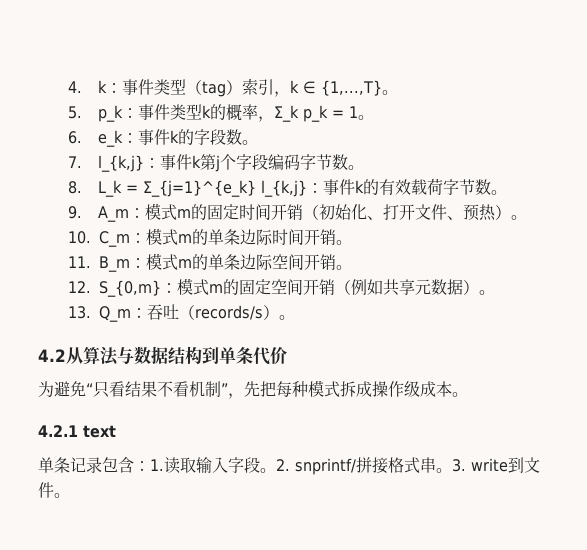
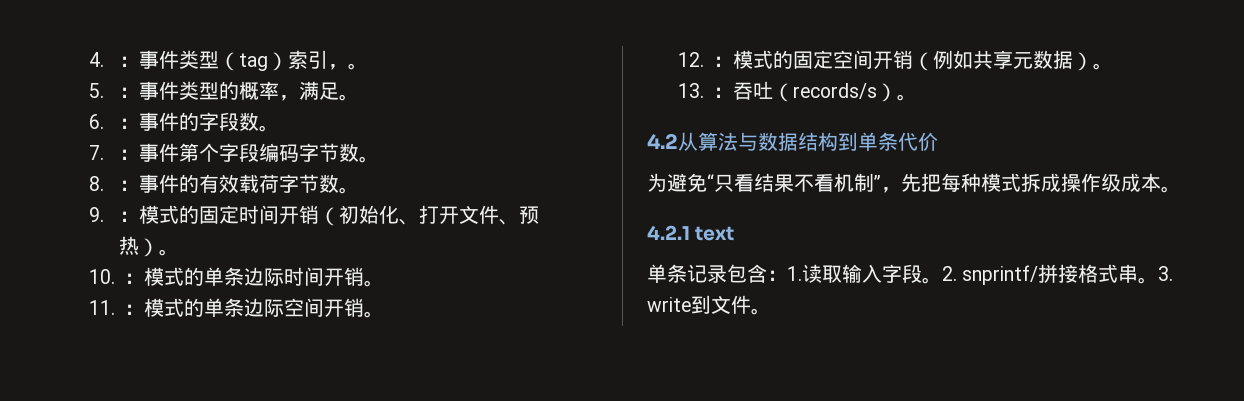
[97,80,107,93] k -> (104, 59) none
[289,80,382,96] k ∈ {1,...,T} -> (349, 67) none
[97,104,211,122] p_k：事件类型k -> [119,81,220,100] ：事件类型
[273,105,374,122] [67,129,179,147] Σ_k p_k = 1。 // 6. e_k：事件k -> [299,81,360,101] [88,112,180,131] 满足。 // 6.：事件
[97,154,220,172] l_{k,j}：事件k第j -> [119,143,200,162] ：事件第
[97,179,364,197] L_k = Σ_{j=1}^{e_k} l_{k,j}：事件k -> [119,174,180,193] ：事件
[97,203,191,222] A_m：模式m -> [119,205,180,224] ：模式
[98,228,192,247] C_m：模式m -> [124,267,185,286] ：模式
[98,253,192,272] B_m：模式m -> [124,298,185,317] ：模式
[98,278,223,297] S_{0,m}：模式m -> [713,50,774,69] ：模式
[98,306,131,322] Q_m -> (704, 90) none

